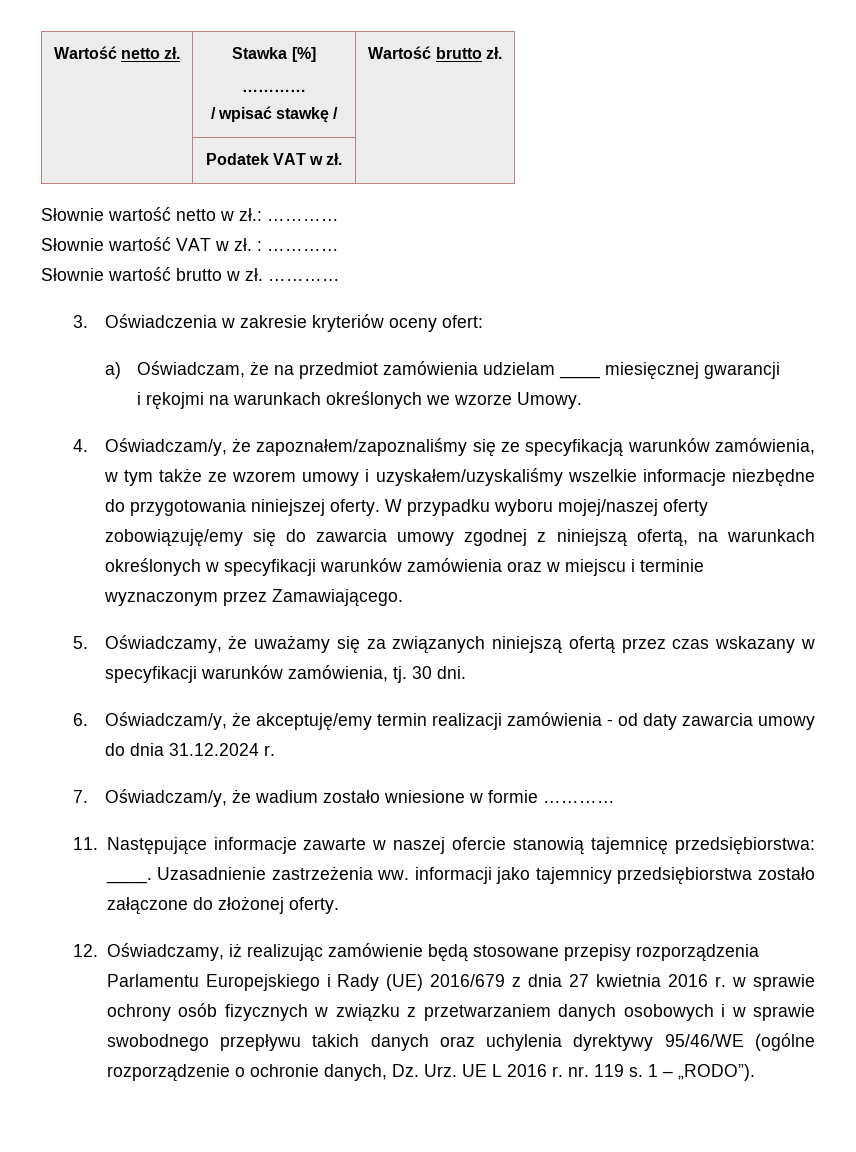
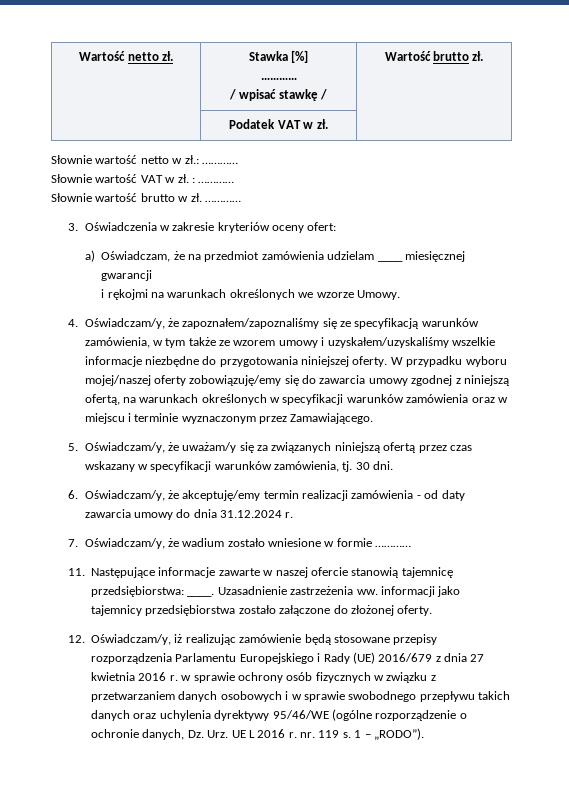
[104,635,331,653] Oświadczamy, że uważamy -> [84,442,237,453] Oświadczam/y, że uważam/y
[106,943,224,961] Oświadczamy, -> [91,634,172,645] Oświadczam/y,

